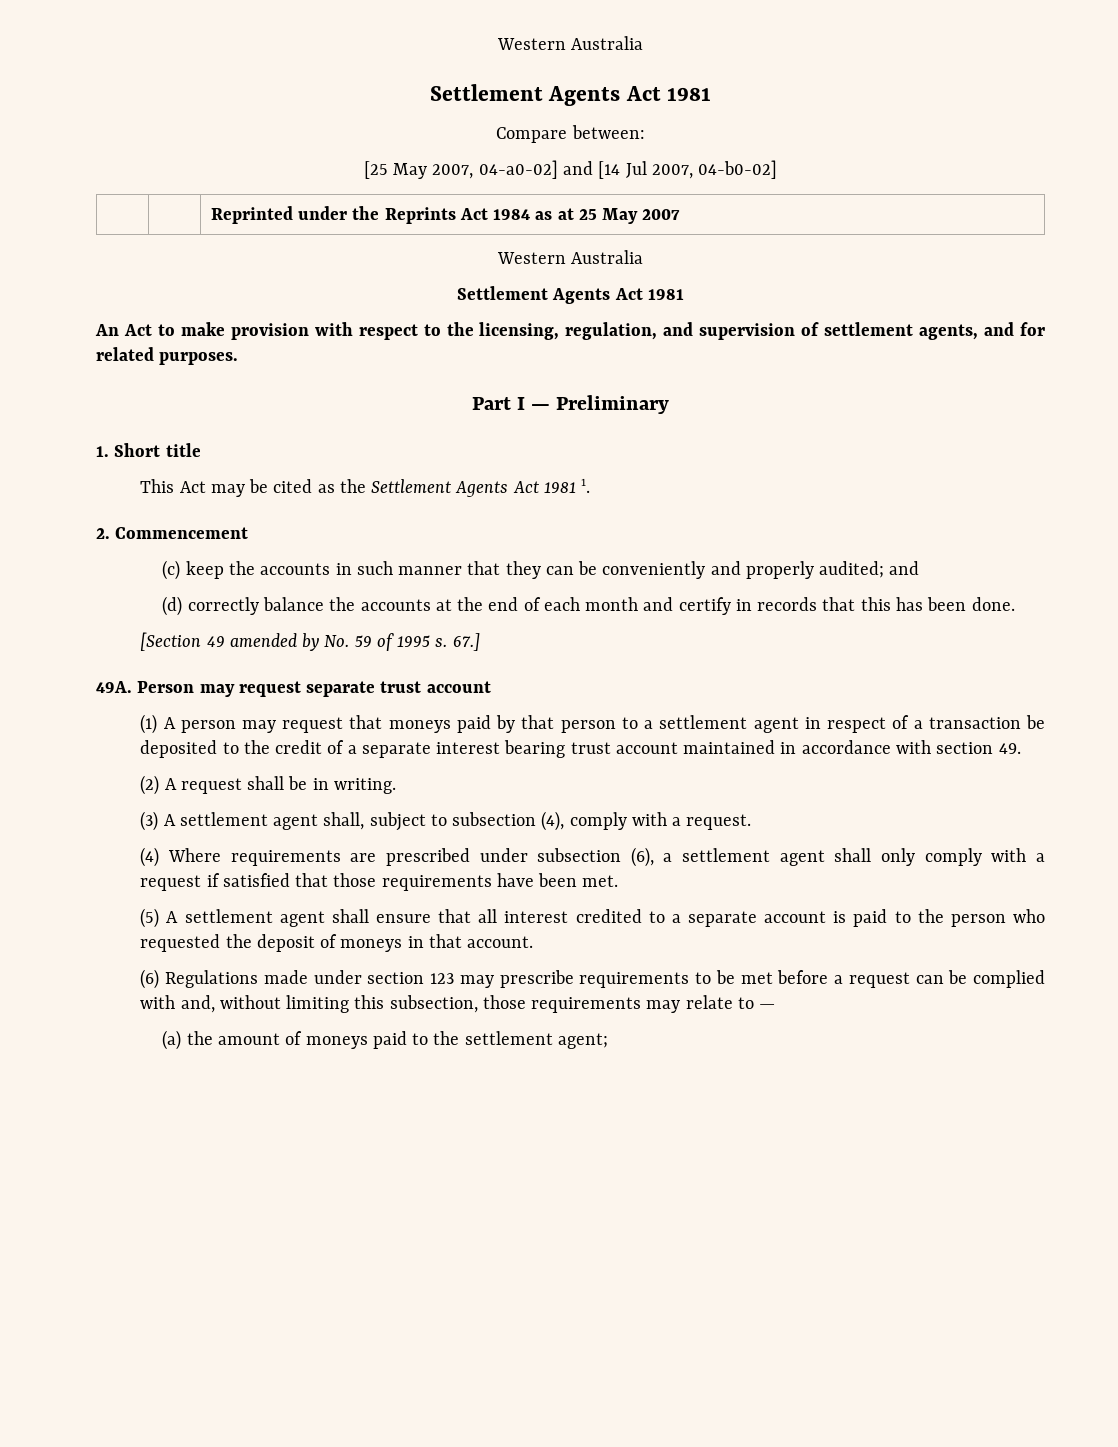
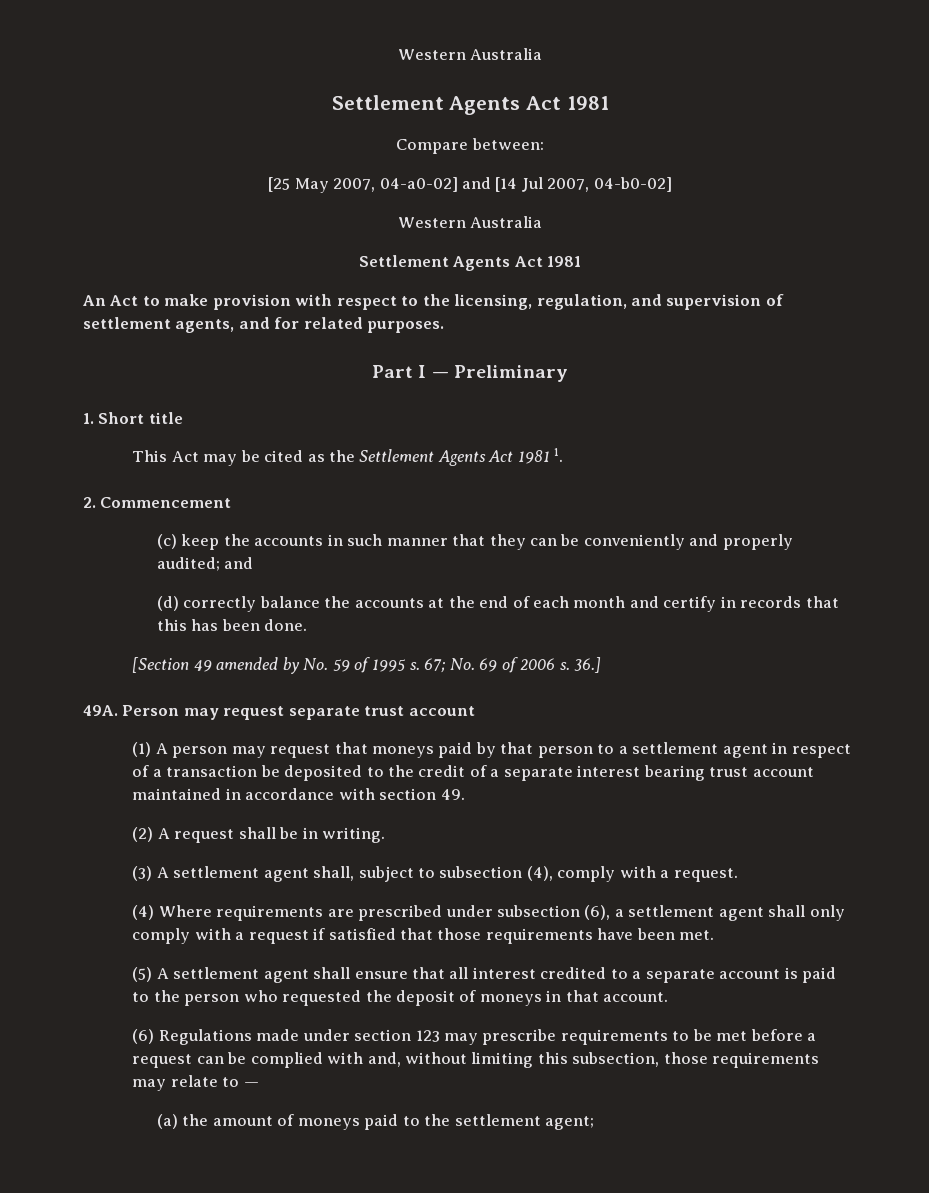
[210,206,681,224] // | | Reprinted under the Reprints Act 1984 as at 25 May 2007 -> (672, 184) none
[452,633,480,651] 67.] -> [424,657,602,673] 67; No. 69 of 2006 s. 36.]

